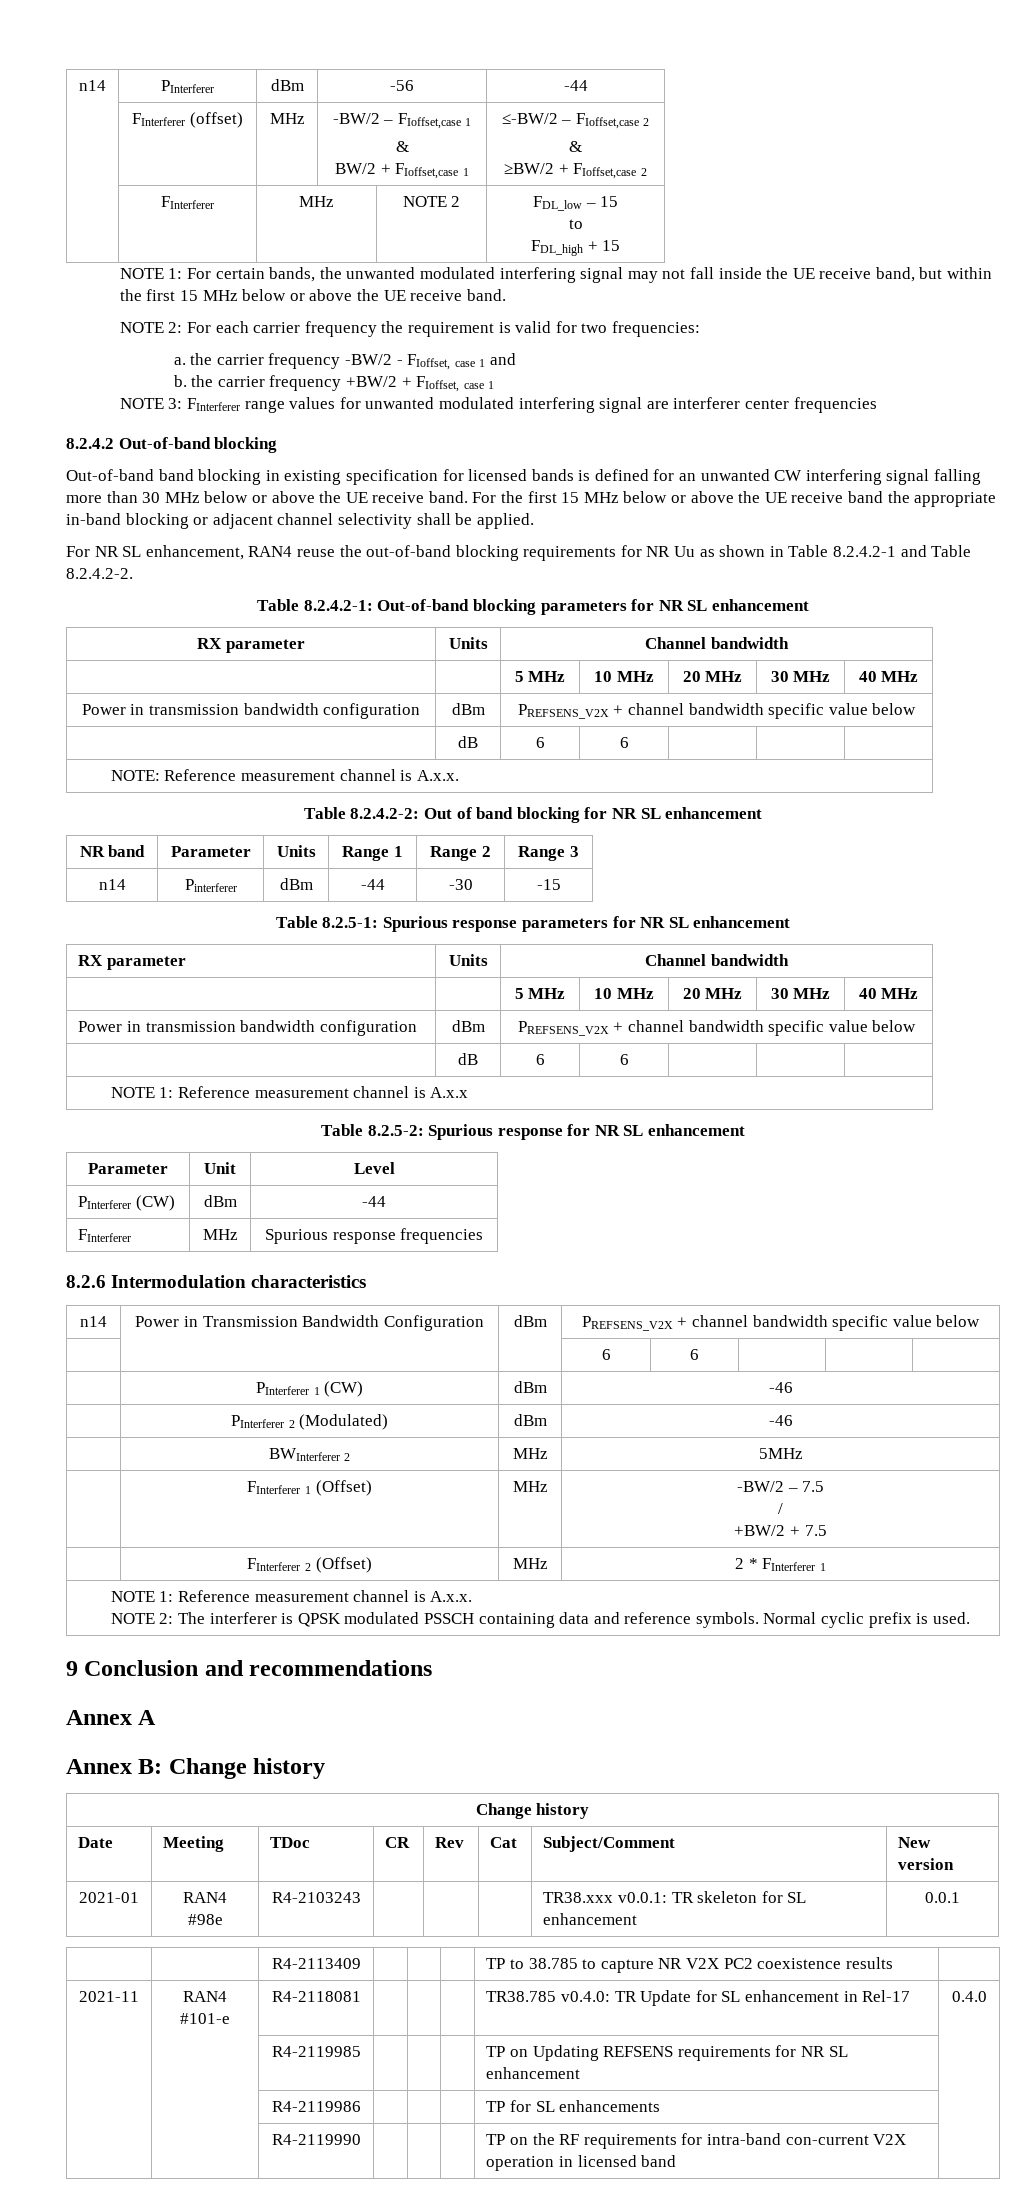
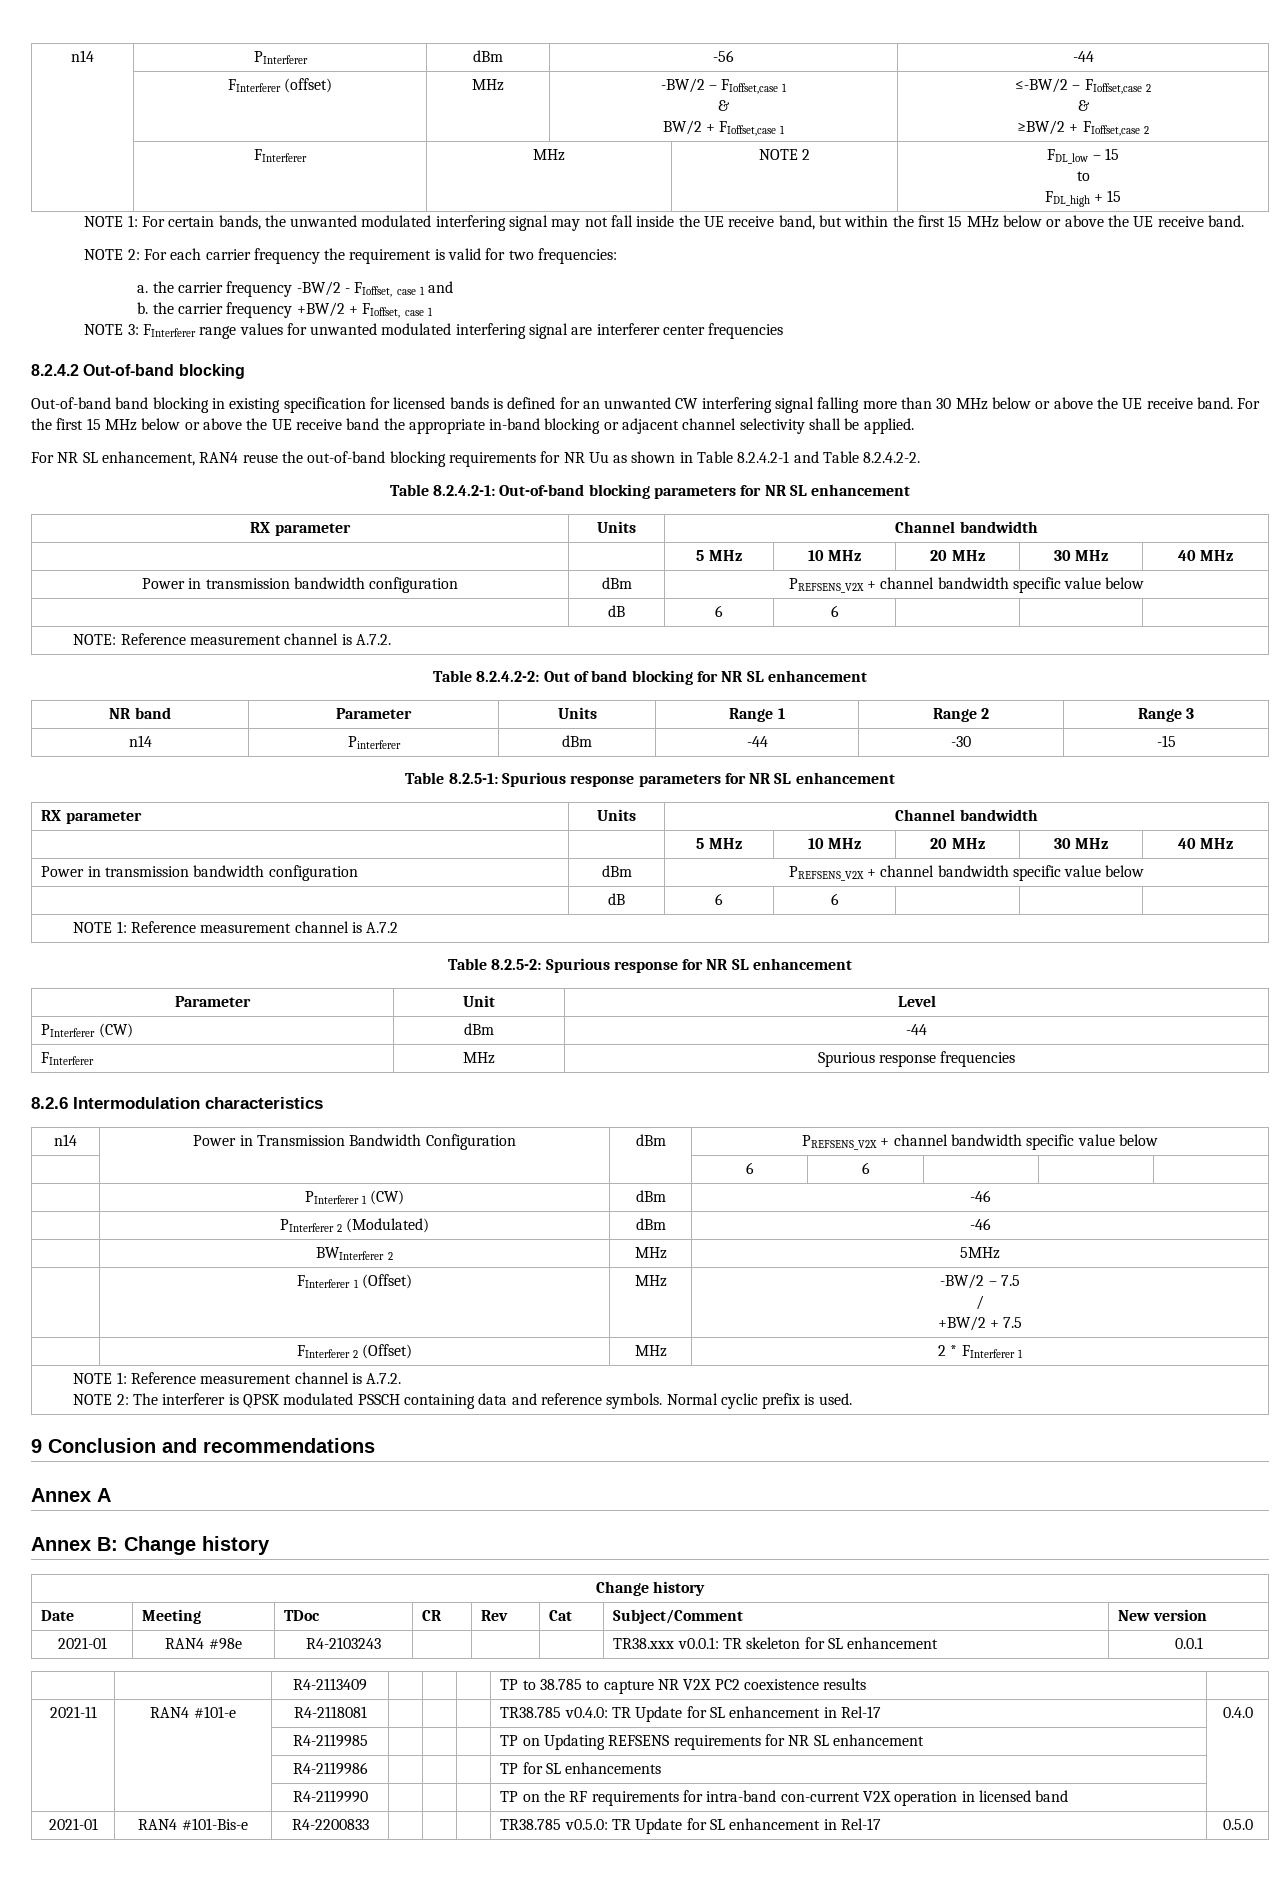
[416,770,459,781] A.x.x. -> [355,634,391,645] A.7.2.
[430,1087,469,1098] A.x.x -> [366,922,399,933] A.7.2
[430,1591,473,1602] A.x.x. -> [366,1373,402,1384] A.7.2.
(677, 2161) none -> [48,1818,98,1830] [138,1818,248,1830] [291,1819,369,1830] [500,1818,881,1834] [1222,1819,1253,1830] // 2021-01 | RAN4 #101-Bis-e | R4-2200833 | | | | TR38.785 v0.5.0: TR Update for SL enhancement in Rel-17 | 0.5.0

